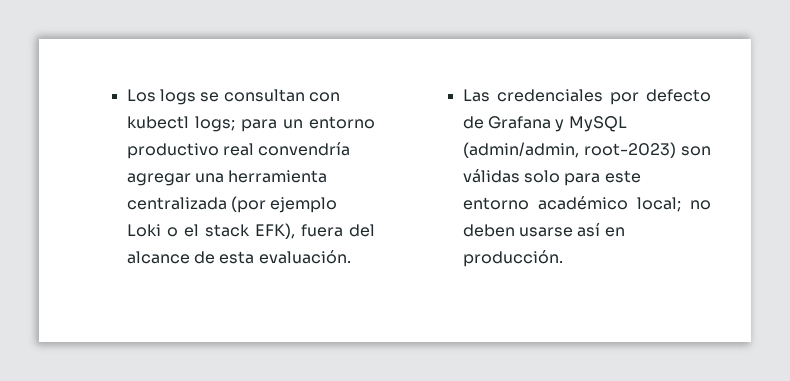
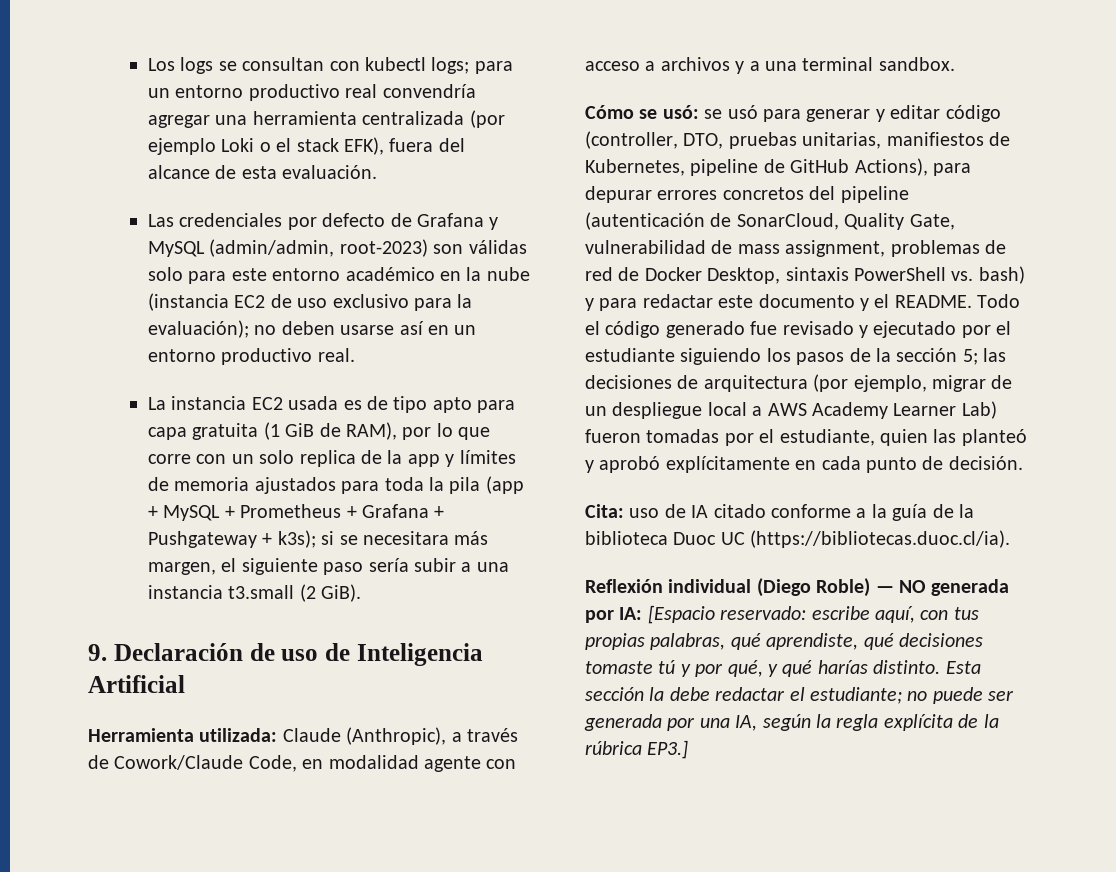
[636,197,681,212] local; -> [440,267,530,281] [148,293,473,311] [148,320,250,338] en la nube (instancia EC2 de uso exclusivo para la evaluación);
[462,250,563,267] producción. -> [454,325,477,335] [148,348,355,365] [148,396,516,413] [148,422,491,440] [148,450,516,467] [148,476,524,494] [148,504,445,521] [148,530,489,548] [148,558,509,575] [148,584,362,602] [88,643,483,666] [88,675,185,693] [88,727,518,745] [88,755,517,772] [585,57,955,74] [585,105,1001,122] [585,131,1010,149] [585,158,971,176] [585,186,909,203] [585,212,955,230] [585,240,1006,257] [585,266,1025,284] [585,294,1021,311] [585,321,1012,338] [585,348,1007,365] [585,374,1013,392] [585,401,997,419] [585,429,1027,446] [585,456,1023,473] [585,504,974,521] [585,530,1011,548] [585,578,1010,597] [585,605,979,624] [585,633,983,650] [585,660,981,677] [585,687,1015,704] [584,714,999,731] [585,740,689,759] un entorno productivo real. // La instancia EC2 usada es de tipo apto para capa gratuita (1 GiB de RAM), por lo que corre con un solo replica de la app y límites de memoria ajustados para toda la pila (app + MySQL + Prometheus + Grafana + Pushgateway + k3s); si se necesitara más margen, el siguiente paso sería subir a una instancia t3.small (2 GiB). // 9. Declaración de uso de Inteligencia Artificial // Herramienta utilizada: Claude (Anthropic), a través de Cowork/Claude Code, en modalidad agente con acceso a archivos y a una terminal sandbox. // Cómo se usó: se usó para generar y editar código (controller, DTO, pruebas unitarias, manifiestos de Kubernetes, pipeline de GitHub Actions), para depurar errores concretos del pipeline (autenticación de SonarCloud, Quality Gate, vulnerabilidad de mass assignment, problemas de red de Docker Desktop, sintaxis PowerShell vs. bash) y para redactar este documento y el README. Todo el código generado fue revisado y ejecutado por el estudiante siguiendo los pasos de la sección 5; las decisiones de arquitectura (por ejemplo, migrar de un despliegue local a AWS Academy Learner Lab) fueron tomadas por el estudiante, quien las planteó y aprobó explícitamente en cada punto de decisión. // Cita: uso de IA citado conforme a la guía de la biblioteca Duoc UC (https://bibliotecas.duoc.cl/ia). // Reflexión individual (Diego Roble) — NO generada por IA: [Espacio reservado: escribe aquí, con tus propias palabras, qué aprendiste, qué decisiones tomaste tú y por qué, y qué harías distinto. Esta sección la debe redactar el estudiante; no puede ser generada por una IA, según la regla explícita de la rúbrica EP3.]

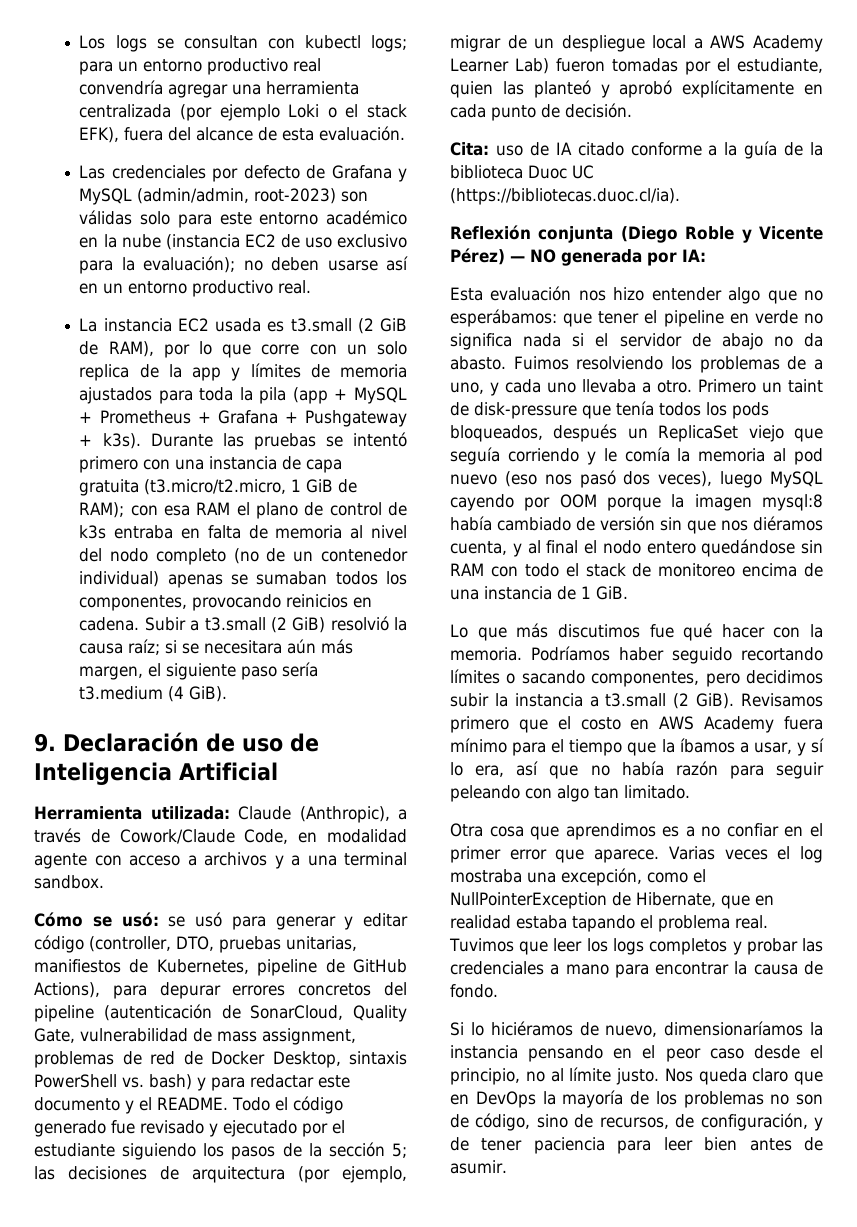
[367,396,516,413] [148,422,280,440] de tipo apto para capa gratuita (1 -> [290,318,374,334] t3.small (2
[277,530,316,548] k3s); -> [102,432,407,450] [79,456,343,473] [79,479,358,496] [79,502,407,519] [79,525,407,539] [79,548,408,565] [79,571,407,588] [79,594,373,611] [79,616,407,633] [79,639,161,655] k3s). Durante las pruebas se intentó primero con una instancia de capa gratuita (t3.micro/t2.micro, 1 GiB de RAM); con esa RAM el plano de control de k3s entraba en falta de memoria al nivel del nodo completo (no de un contenedor individual) apenas se sumaban todos los componentes, provocando reinicios en cadena. Subir a t3.small (2 GiB) resolvió la causa raíz;
(450, 538) none -> [287,639,317,654] aún
[414,558,509,572] [148,584,316,602] subir a una instancia t3.small (2 -> [79,686,185,702] t3.medium (4
[668,578,871,597] individual (Diego Roble) -> [538,226,823,243] [450,248,505,265] conjunta (Diego Roble y Vicente Pérez)
[647,605,979,624] [585,633,983,650] [585,660,981,677] [585,687,1015,704] [584,714,999,731] [585,740,689,759] [Espacio reservado: escribe aquí, con tus propias palabras, qué aprendiste, qué decisiones tomaste tú y por qué, y qué harías distinto. Esta sección la debe redactar el estudiante; no puede ser generada por una IA, según la regla explícita de la rúbrica EP3.] -> [450,286,823,304] [450,309,823,327] [450,333,823,350] [450,356,823,373] [450,379,823,396] [450,401,769,419] [450,424,823,442] [450,447,823,465] [450,470,823,488] [450,494,823,511] [450,516,823,534] [450,539,823,557] [450,563,823,577] [450,586,628,600] [450,623,823,641] [450,646,823,664] [450,669,823,687] [450,693,823,709] [450,716,823,733] [450,738,824,756] [450,761,824,779] [450,785,690,802] [450,823,823,840] [450,846,823,863] [450,868,706,886] [450,892,774,909] [450,915,768,932] [449,938,823,955] [450,961,823,978] [450,984,498,998] [450,1021,823,1037] [450,1045,823,1062] [450,1067,823,1085] [450,1090,823,1108] [450,1113,823,1131] [450,1137,823,1154] [450,1160,507,1174] // Esta evaluación nos hizo entender algo que no esperábamos: que tener el pipeline en verde no significa nada si el servidor de abajo no da abasto. Fuimos resolviendo los problemas de a uno, y cada uno llevaba a otro. Primero un taint de disk-pressure que tenía todos los pods bloqueados, después un ReplicaSet viejo que seguía corriendo y le comía la memoria al pod nuevo (eso nos pasó dos veces), luego MySQL cayendo por OOM porque la imagen mysql:8 había cambiado de versión sin que nos diéramos cuenta, y al final el nodo entero quedándose sin RAM con todo el stack de monitoreo encima de una instancia de 1 GiB. // Lo que más discutimos fue qué hacer con la memoria. Podríamos haber seguido recortando límites o sacando componentes, pero decidimos subir la instancia a t3.small (2 GiB). Revisamos primero que el costo en AWS Academy fuera mínimo para el tiempo que la íbamos a usar, y sí lo era, así que no había razón para seguir peleando con algo tan limitado. // Otra cosa que aprendimos es a no confiar en el primer error que aparece. Varias veces el log mostraba una excepción, como el NullPointerException de Hibernate, que en realidad estaba tapando el problema real. Tuvimos que leer los logs completos y probar las credenciales a mano para encontrar la causa de fondo. // Si lo hiciéramos de nuevo, dimensionaríamos la instancia pensando en el peor caso desde el principio, no al límite justo. Nos queda claro que en DevOps la mayoría de los problemas no son de código, sino de recursos, de configuración, y de tener paciencia para leer bien antes de asumir.

